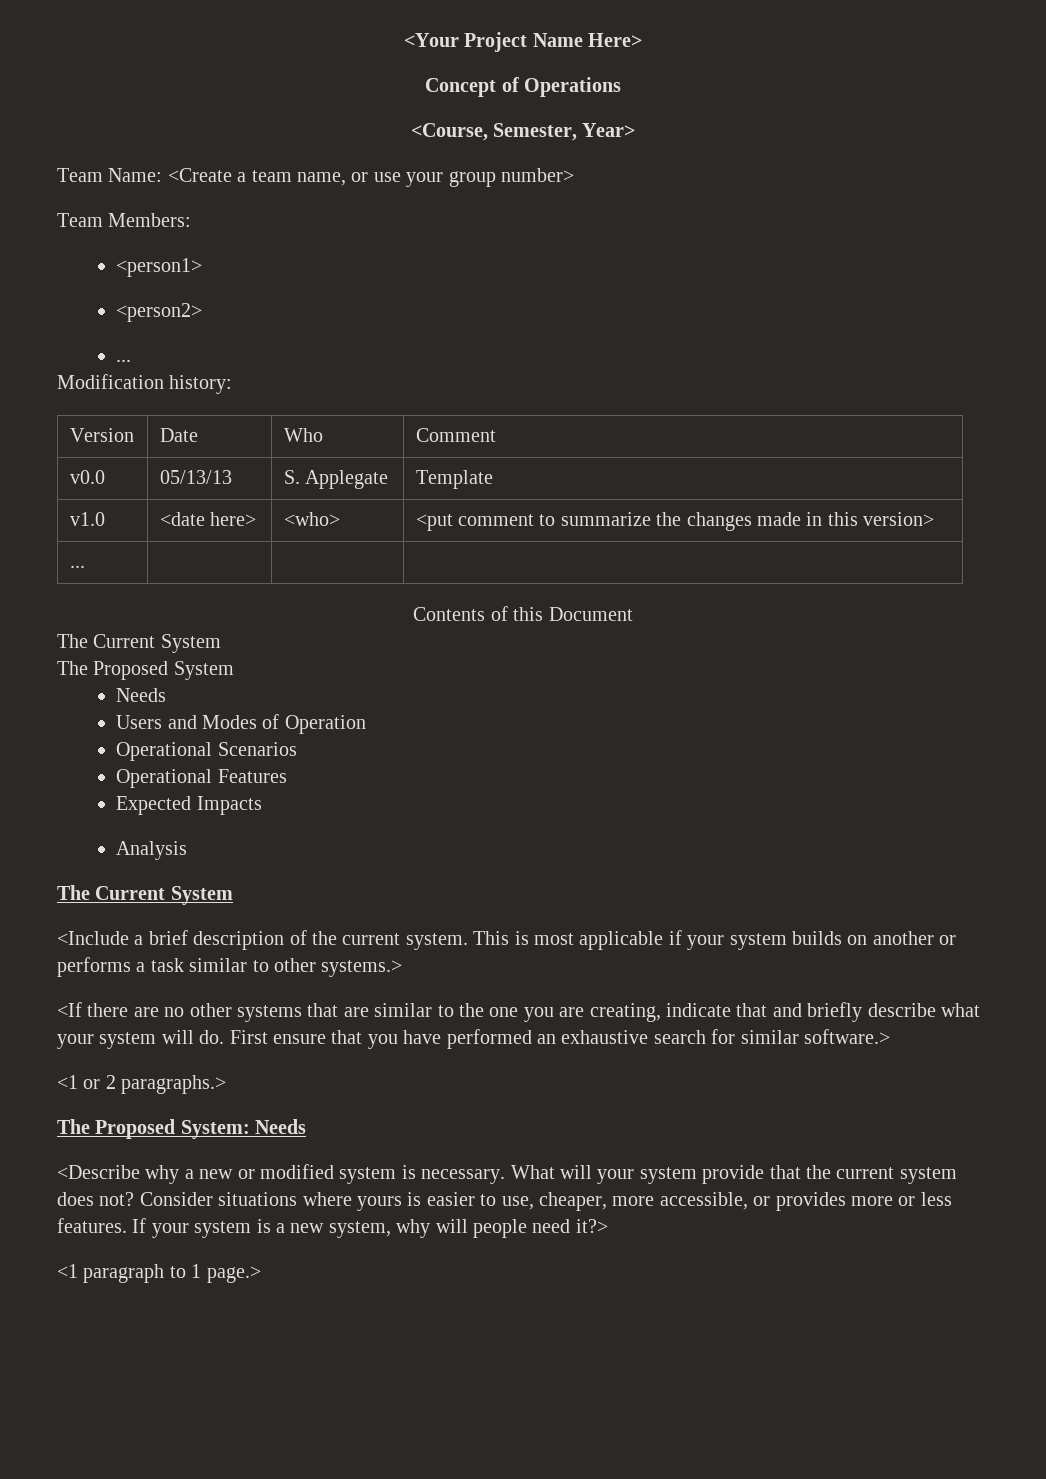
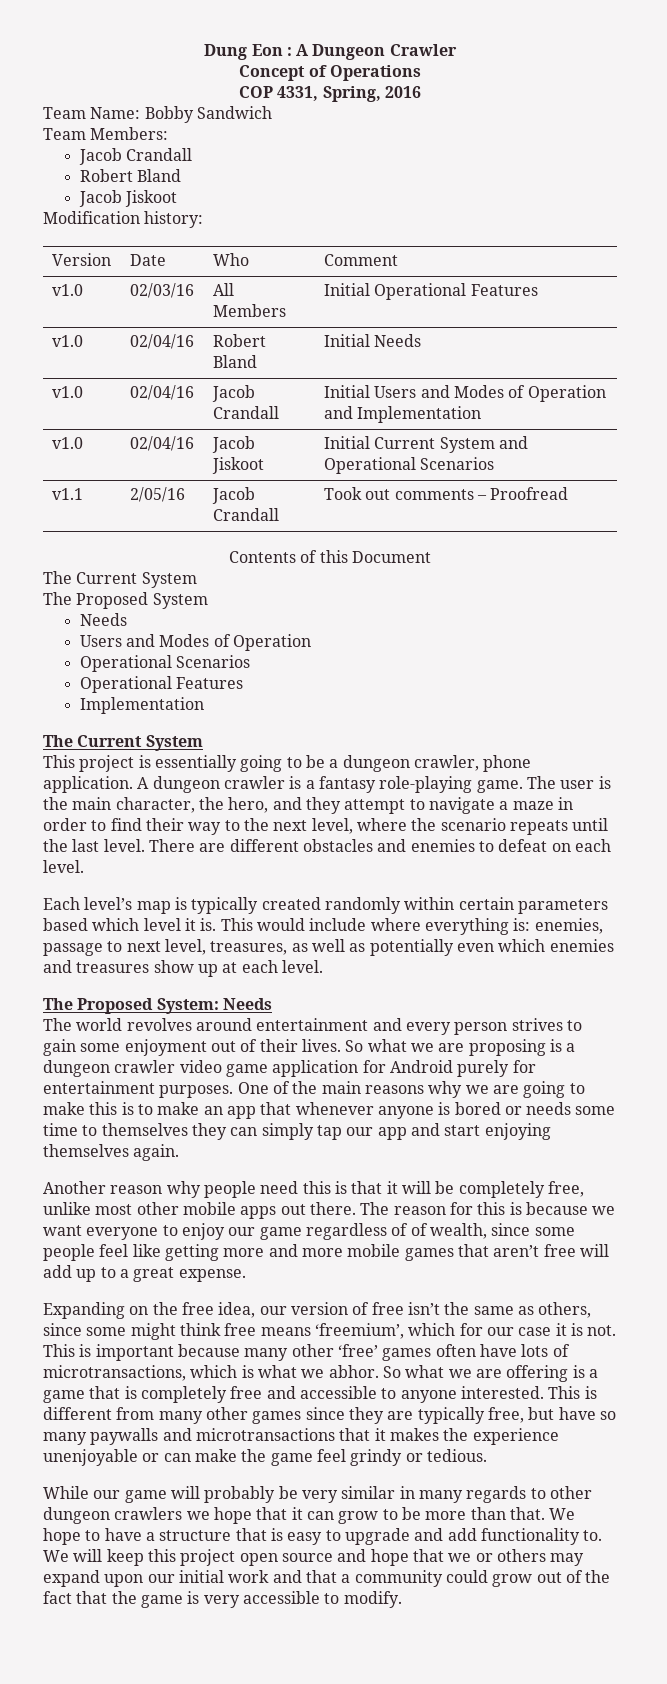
[403,32,643,52] [425,77,621,97] [410,123,636,141] [57,168,574,187] [57,213,192,227] [116,258,203,277] [116,303,203,322] [116,359,132,362] <Your Project Name Here> // Concept of Operations // <Course, Semester, Year> // Team Name: <Create a team name, or use your group number> // Team Members: // <person1> // <person2> // ... -> [204,44,457,60] [239,65,421,81] [239,86,421,102] [43,106,272,123] [43,127,169,140] [78,148,192,165] [79,169,181,182] [78,190,177,207] Dung Eon : A Dungeon Crawler // Concept of Operations // COP 4331, Spring, 2016 // Team Name: Bobby Sandwich // Team Members: // Jacob Crandall // Robert Bland // Jacob Jiskoot
[69,470,105,484] [159,470,232,484] [283,470,388,489] [415,470,493,489] [69,512,105,526] [159,512,256,526] [283,512,340,526] [415,512,935,531] [69,565,85,568] v0.0 | 05/13/13 | S. Applegate | Template // v1.0 | <date here> | <who> | <put comment to summarize the changes made in this version> // ... | | | -> [52,284,84,296] [130,283,195,298] [213,283,235,296] [213,304,287,317] [324,283,538,300] [52,335,84,347] [130,334,195,349] [213,334,267,347] [213,355,258,368] [324,334,422,347] [52,386,84,398] [130,385,195,400] [212,385,256,402] [213,406,280,419] [324,385,606,402] [324,406,482,423] [52,437,84,449] [130,436,195,451] [212,436,256,453] [212,457,265,474] [324,436,528,453] [324,457,495,474] [52,488,84,500] [130,487,186,502] [212,487,256,504] [213,508,280,521] [324,487,569,500] v1.0 | 02/03/16 | All Members | Initial Operational Features // v1.0 | 02/04/16 | Robert Bland | Initial Needs // v1.0 | 02/04/16 | Jacob Crandall | Initial Users and Modes of Operation and Implementation // v1.0 | 02/04/16 | Jacob Jiskoot | Initial Current System and Operational Scenarios // v1.1 | 2/05/16 | Jacob Crandall | Took out comments – Proofread
[116,796,262,815] [116,841,188,860] [57,885,233,905] [57,930,957,950] [57,957,403,977] [57,1002,980,1022] [57,1029,890,1049] [57,1075,227,1094] [57,1119,307,1139] [57,1164,957,1184] [57,1192,952,1211] [57,1218,608,1238] [57,1264,261,1283] Expected Impacts // Analysis // The Current System // <Include a brief description of the current system. This is most applicable if your system builds on another or performs a task similar to other systems.> // <If there are no other systems that are similar to the one you are creating, indicate that and briefly describe what your system will do. First ensure that you have performed an exhaustive search for similar software.> // <1 or 2 paragraphs.> // The Proposed System: Needs // <Describe why a new or modified system is necessary. What will your system provide that the current system does not? Consider situations where yours is easier to use, cheaper, more accessible, or provides more or less features. If your system is a new system, why will people need it?> // <1 paragraph to 1 page.> -> [79,697,204,714] [43,735,203,751] [43,755,532,772] [43,776,611,793] [43,797,573,814] [43,818,609,835] [43,839,611,852] [43,860,84,873] [43,897,608,914] [43,918,603,935] [43,939,614,956] [43,960,323,977] [43,998,272,1014] [43,1018,582,1035] [43,1039,576,1056] [43,1060,536,1077] [43,1081,585,1098] [43,1102,616,1119] [43,1123,551,1140] [43,1144,180,1161] [43,1181,584,1198] [43,1202,616,1219] [43,1223,575,1240] [43,1244,609,1261] [43,1265,246,1282] [43,1302,592,1319] [43,1323,617,1340] [43,1344,570,1361] [43,1365,598,1382] [43,1386,597,1403] [43,1407,616,1424] [43,1428,559,1445] [43,1449,487,1466] [43,1486,592,1503] [43,1507,576,1524] [43,1528,603,1545] [43,1549,585,1566] [43,1570,611,1587] [43,1591,402,1608] Implementation // The Current System // This project is essentially going to be a dungeon crawler, phone application. A dungeon crawler is a fantasy role-playing game. The user is the main character, the hero, and they attempt to navigate a maze in order to find their way to the next level, where the scenario repeats until the last level. There are different obstacles and enemies to defeat on each level. // Each level’s map is typically created randomly within certain parameters based which level it is. This would include where everything is: enemies, passage to next level, treasures, as well as potentially even which enemies and treasures show up at each level. // The Proposed System: Needs // The world revolves around entertainment and every person strives to gain some enjoyment out of their lives. So what we are proposing is a dungeon crawler video game application for Android purely for entertainment purposes. One of the main reasons why we are going to make this is to make an app that whenever anyone is bored or needs some time to themselves they can simply tap our app and start enjoying themselves again. // Another reason why people need this is that it will be completely free, unlike most other mobile apps out there. The reason for this is because we want everyone to enjoy our game regardless of of wealth, since some people feel like getting more and more mobile games that aren’t free will add up to a great expense. // Expanding on the free idea, our version of free isn’t the same as others, since some might think free means ‘freemium’, which for our case it is not. This is important because many other ‘free’ games often have lots of microtransactions, which is what we abhor. So what we are offering is a game that is completely free and accessible to anyone interested. This is different from many other games since they are typically free, but have so many paywalls and microtransactions that it makes the experience unenjoyable or can make the game feel grindy or tedious. // While our game will probably be very similar in many regards to other dungeon crawlers we hope that it can grow to be more than that. We hope to have a structure that is easy to upgrade and add functionality to. We will keep this project open source and hope that we or others may expand upon our initial work and that a community could grow out of the fact that the game is very accessible to modify.

